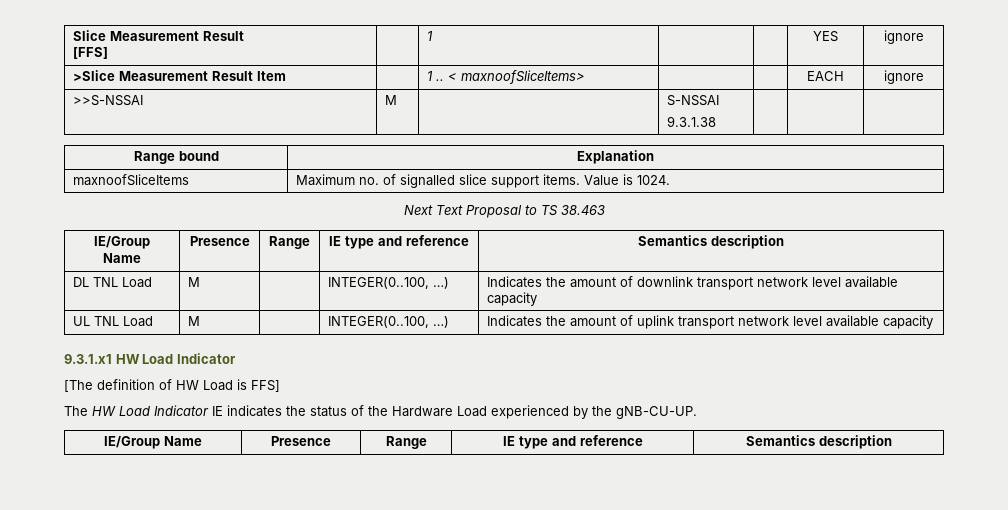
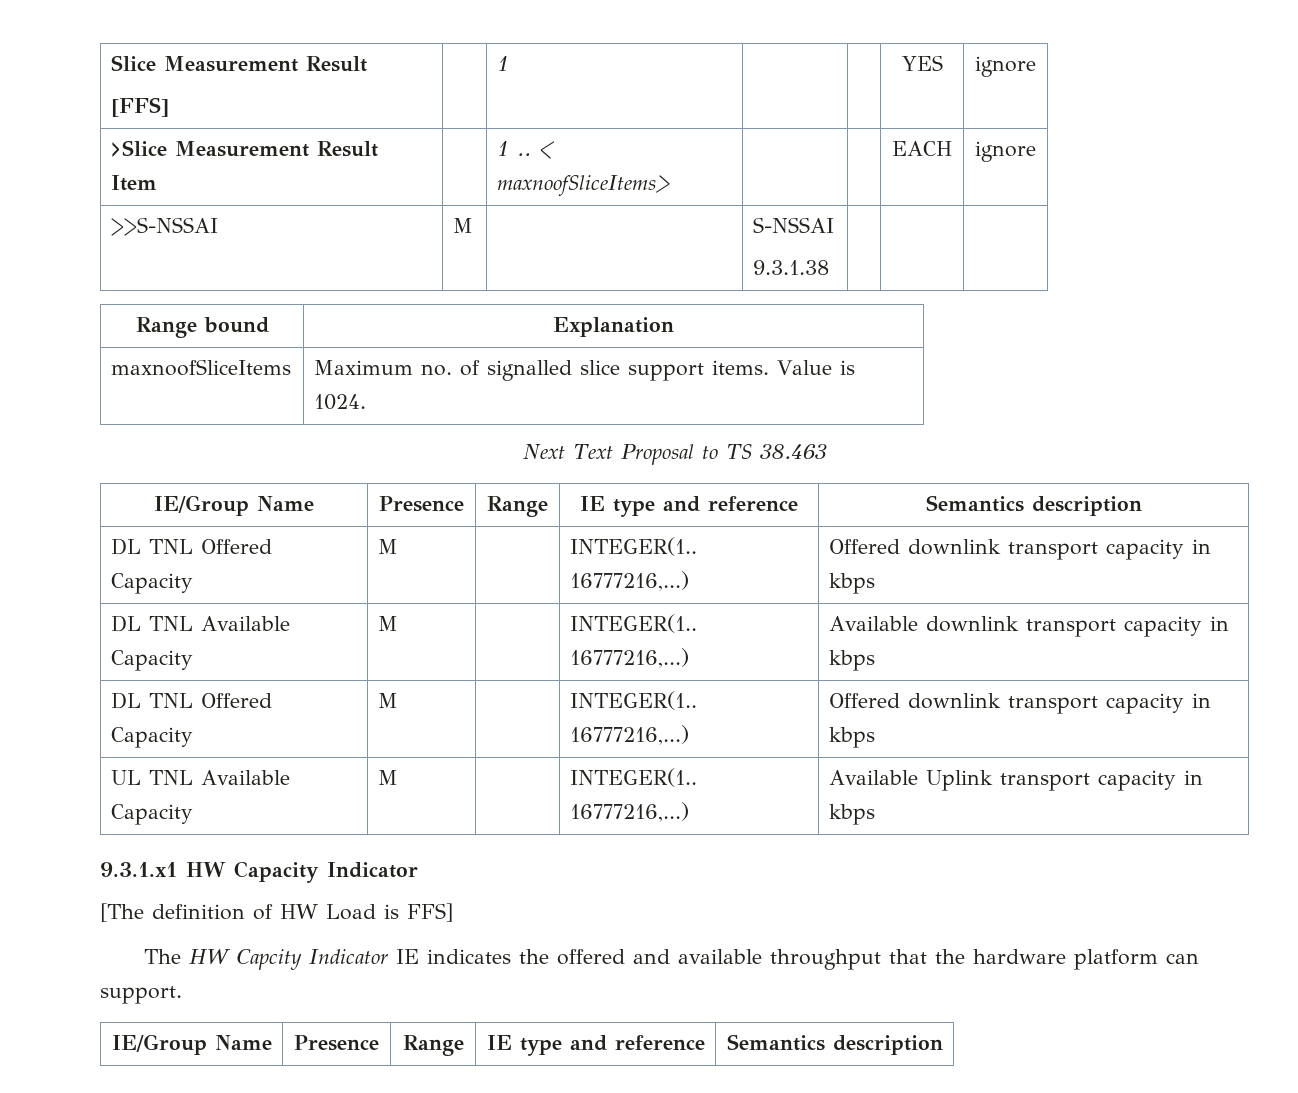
[122,277,153,288] [188,277,201,287] [328,277,450,289] [487,276,899,290] [487,292,538,306] [73,316,154,327] [188,316,201,326] [328,316,450,328] [487,315,934,329] Load | M | | INTEGER(0..100, …) | Indicates the amount of downlink transport network level available capacity // UL TNL Load | M | | INTEGER(0..100, …) | Indicates the amount of uplink transport network level available capacity -> [201,539,273,554] [111,573,194,594] [378,539,399,554] [570,537,698,556] [570,571,690,591] [829,539,1212,560] [829,573,876,594] [111,615,291,632] [111,650,194,671] [378,616,399,631] [570,614,698,633] [570,648,690,668] [829,616,1230,637] [829,650,876,671] [111,692,273,709] [111,727,194,748] [378,693,399,708] [570,691,698,710] [570,725,690,745] [829,693,1212,714] [829,727,876,748] [111,770,291,785] [111,804,194,825] [378,770,399,785] [570,768,698,787] [570,802,690,822] [829,770,1204,791] [829,804,876,825] Offered Capacity | M | | INTEGER(1.. 16777216,...) | Offered downlink transport capacity in kbps // DL TNL Available Capacity | M | | INTEGER(1.. 16777216,...) | Available downlink transport capacity in kbps // DL TNL Offered Capacity | M | | INTEGER(1.. 16777216,...) | Offered downlink transport capacity in kbps // UL TNL Available Capacity | M | | INTEGER(1.. 16777216,...) | Available Uplink transport capacity in kbps
[142,354,174,364] Load -> [234,861,319,883] Capacity
[119,406,150,416] Load -> [235,949,302,970] Capcity
[310,405,697,419] status of the Hardware Load experienced by the gNB-CU-UP. -> [556,949,1199,970] [100,986,182,1004] offered and available throughput that the hardware platform can support.

